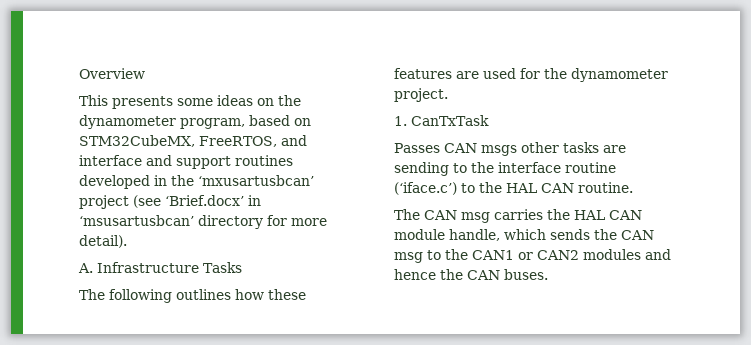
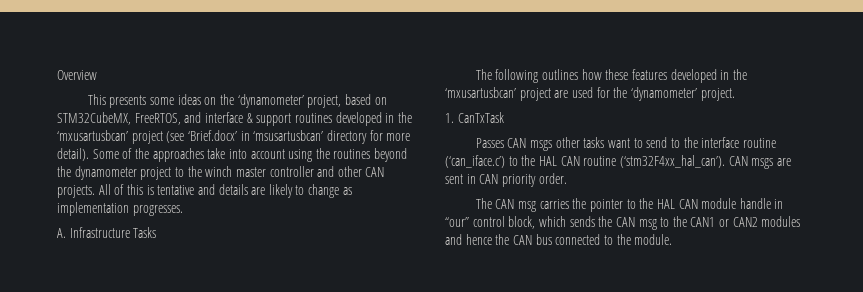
[79,115,245,129] dynamometer program, -> [237,94,342,108] ‘dynamometer’ project,
[146,155,172,166] and -> [246,113,253,123] &
(127, 241) none -> [92,148,408,162] [57,166,385,180] [57,184,352,198] [57,202,183,216] Some of the approaches take into account using the routines beyond the dynamometer project to the winch master controller and other CAN projects. All of this is tentative and details are likely to change as implementation progresses.
(452, 73) none -> [670,69,747,83] [445,87,551,101] developed in the ‘mxusartusbcan’ project
[571,68,668,82] dynamometer -> [630,87,697,101] ‘dynamometer’
[603,145,626,153] [394,162,449,176] are sending -> [607,137,668,148] want to send
[394,182,633,195] (‘iface.c’) to the HAL CAN routine. -> [445,155,791,169] [445,173,567,187] (‘can_iface.c’) to the HAL CAN routine (‘stm32F4xx_hal_can’). CAN msgs are sent in CAN priority order.
[574,210,642,220] [394,229,500,241] HAL CAN module handle, -> [589,198,784,212] [445,216,536,229] pointer to the HAL CAN module handle in “our” control block,
[504,269,548,280] buses. -> [535,234,673,245] bus connected to the module.

